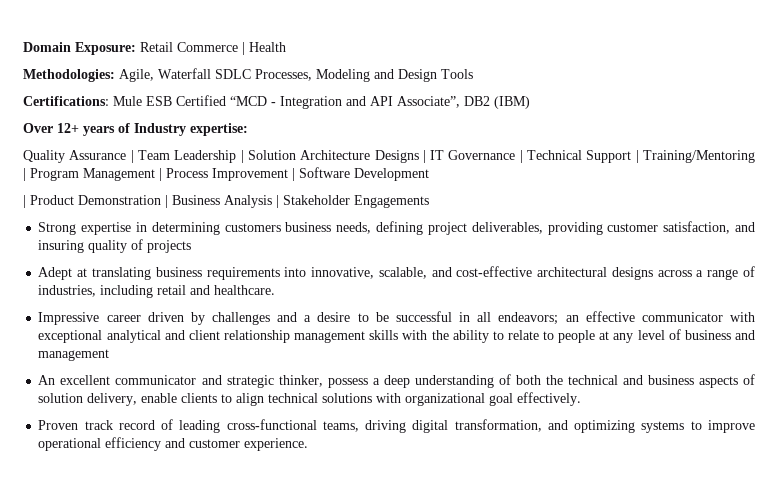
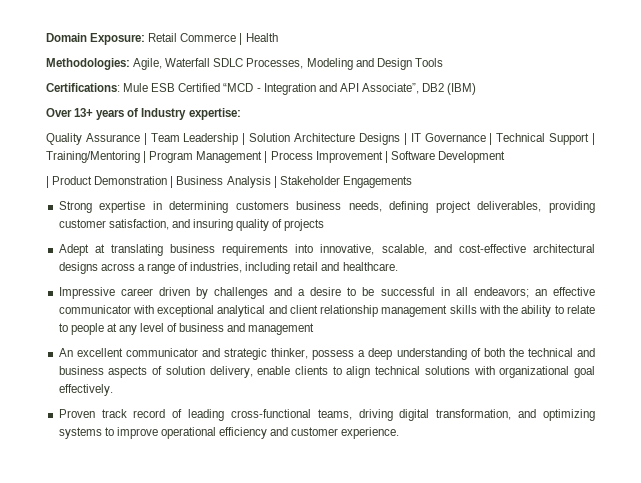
[57,123,79,133] 12+ -> [74,108,94,117] 13+

